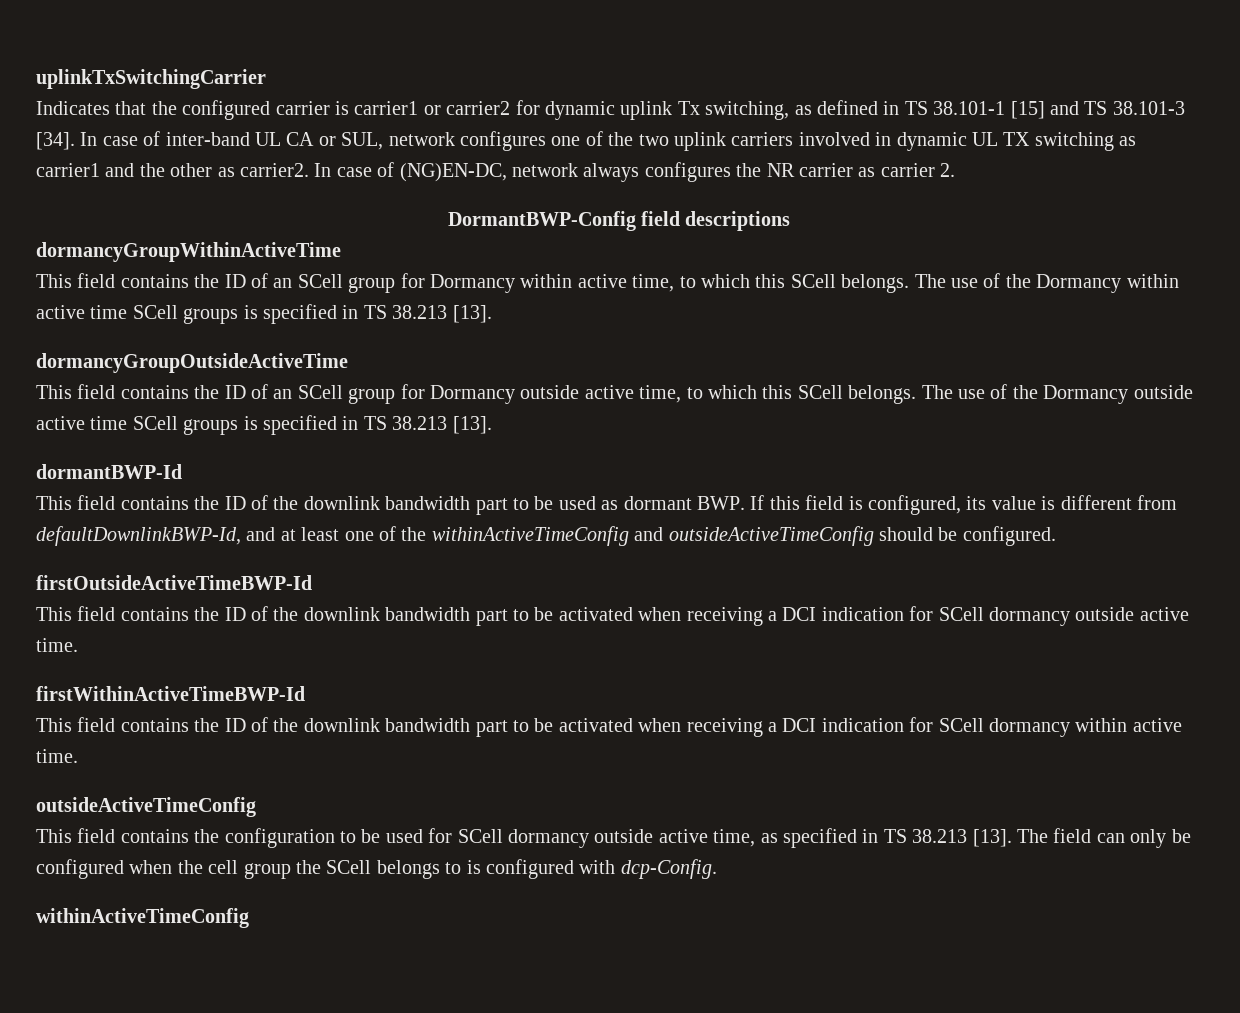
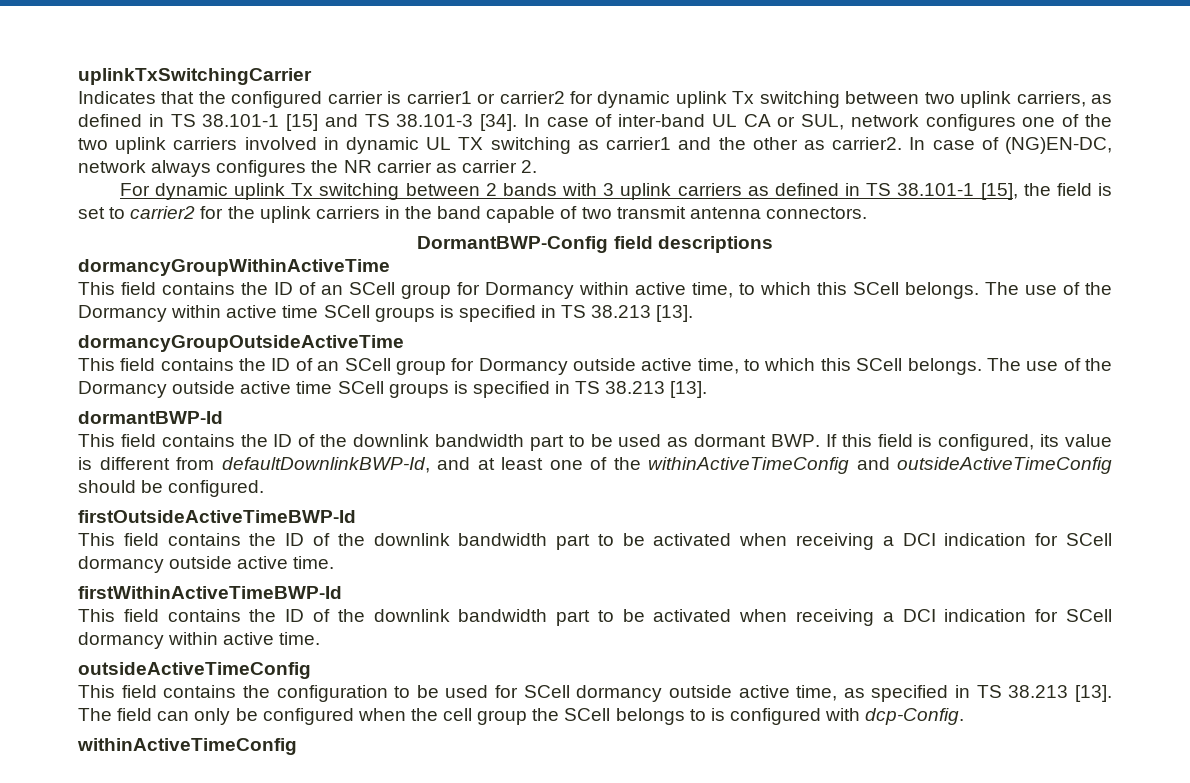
[705,101,790,120] switching, -> [759,91,1086,108] switching between two uplink carriers,
(956, 170) none -> [119,183,1113,200] [78,206,867,223] // For dynamic uplink Tx switching between 2 bands with 3 uplink carriers as defined in TS 38.101-1 [15], the field is set to carrier2 for the uplink carriers in the band capable of two transmit antenna connectors.

